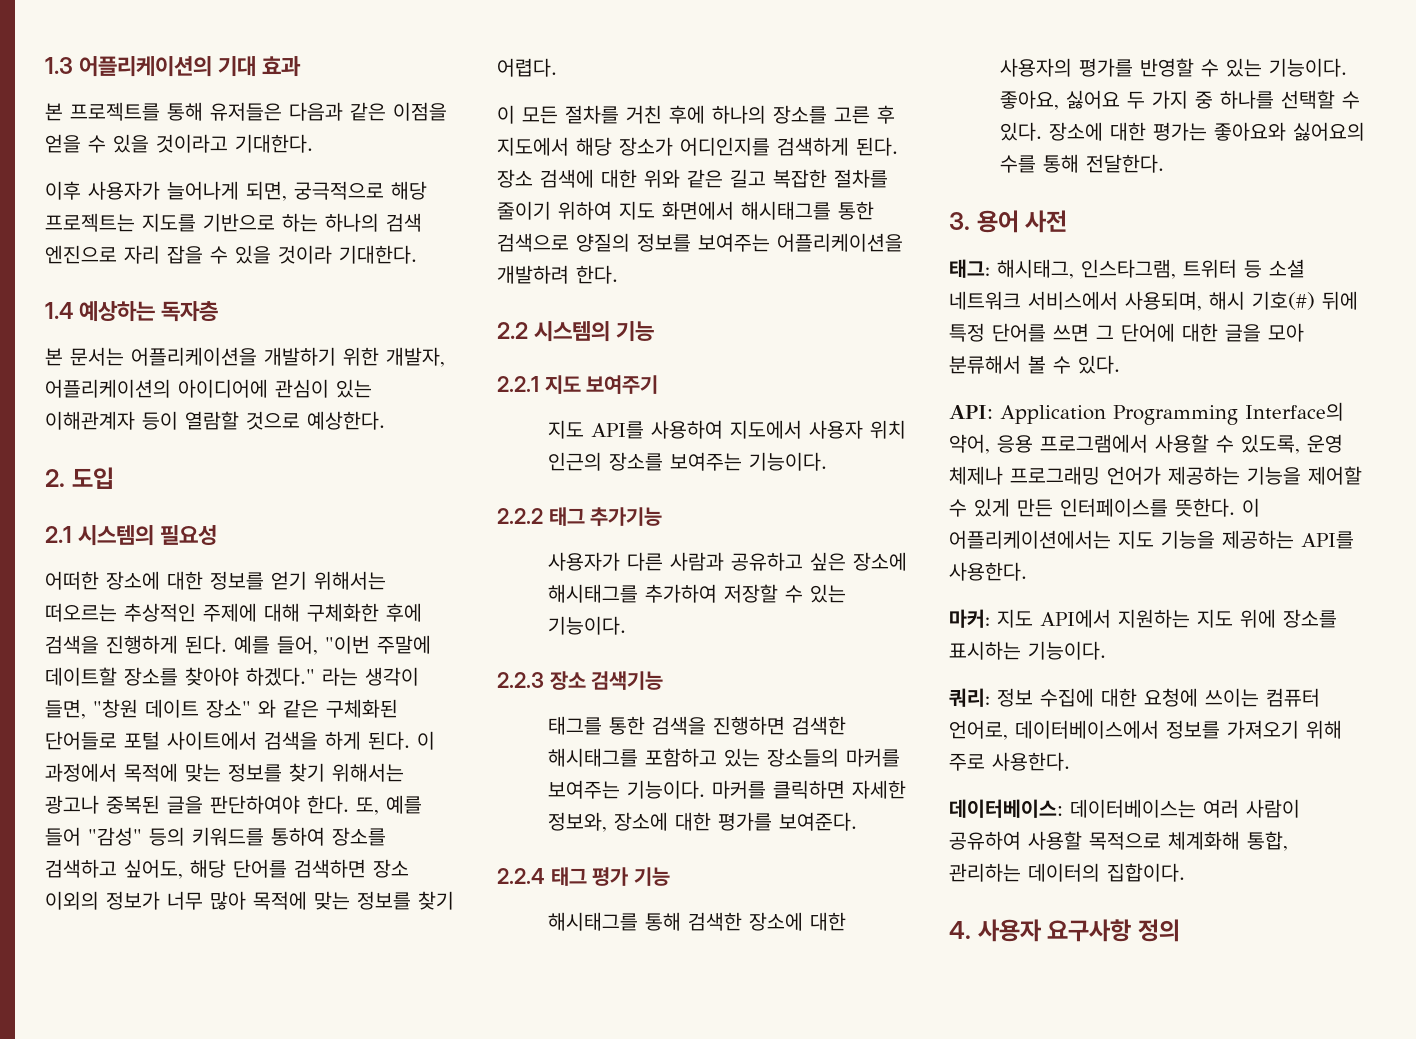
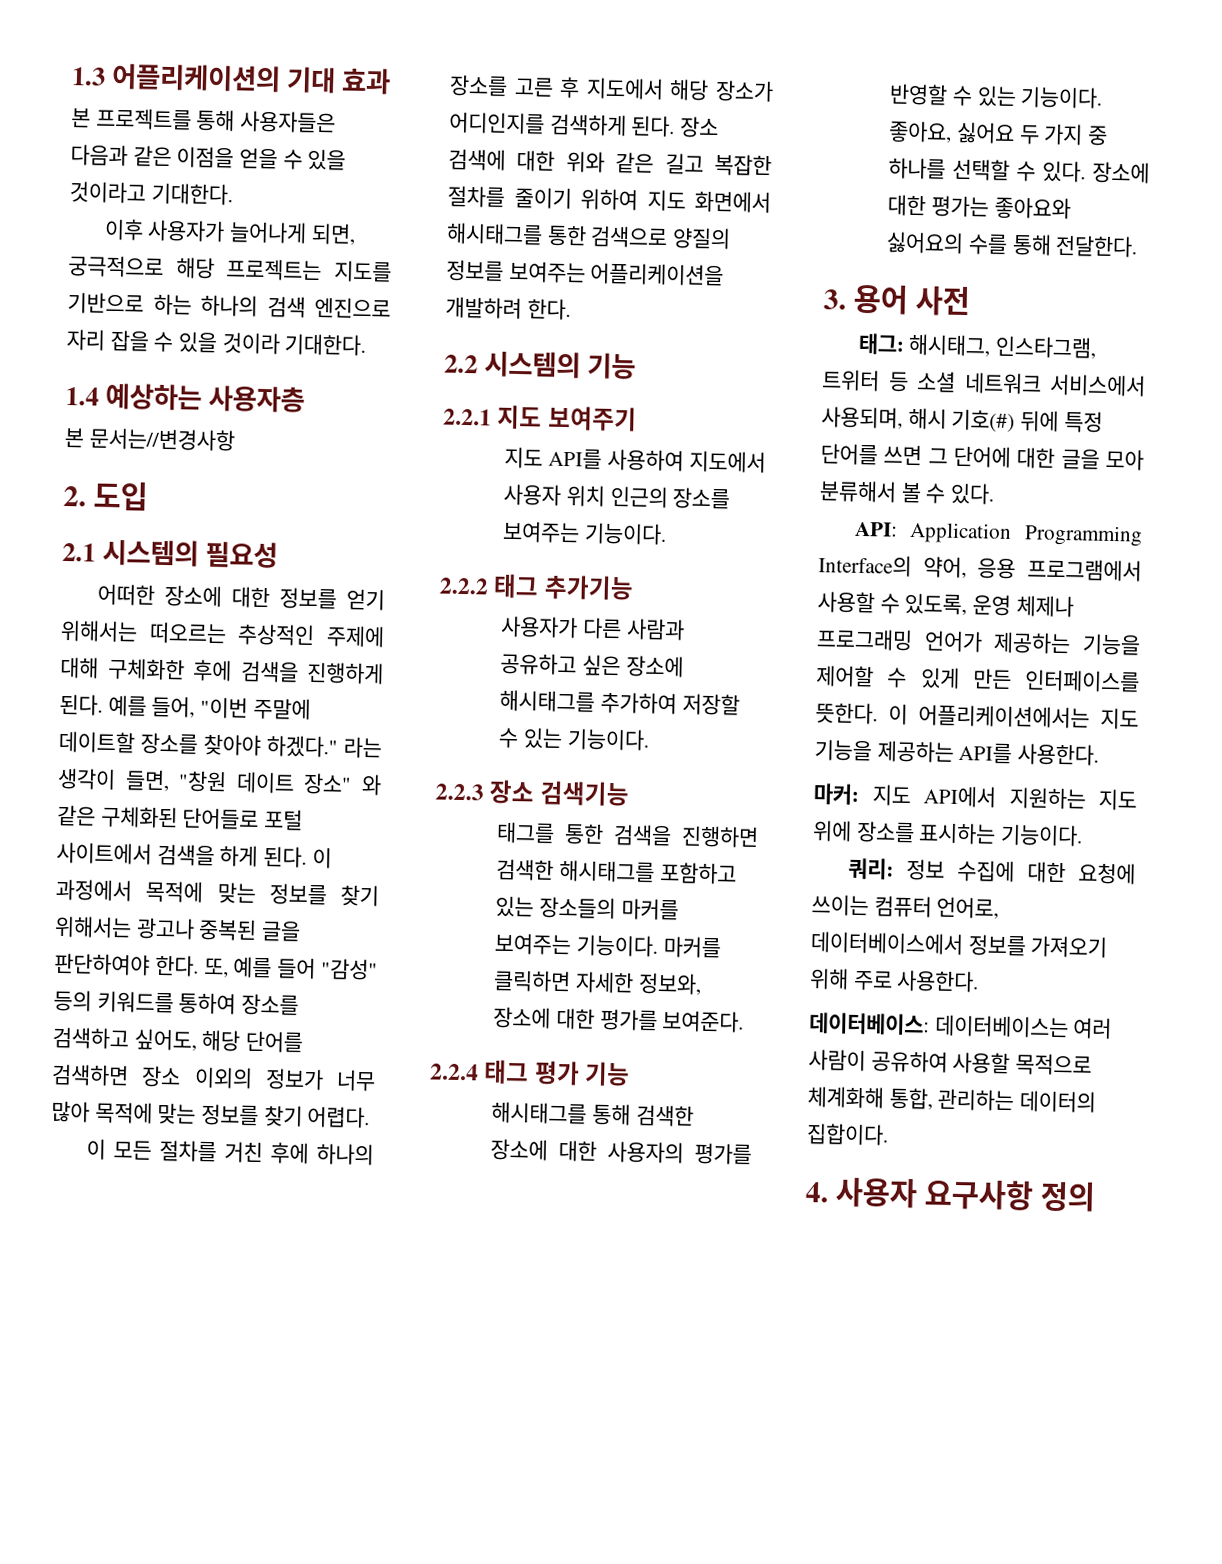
[210,102,282,121] 유저들은 -> [239,110,337,134] 사용자들은
[161,301,219,322] [45,347,445,367] [45,379,372,398] [45,411,385,430] 독자층 // 본 문서는 어플리케이션을 개발하기 위한 개발자, 어플리케이션의 아이디어에 관심이 있는 이해관계자 등이 열람할 것으로 예상한다. -> [208,384,306,413] [64,427,235,452] 사용자층 // 본 문서는//변경사항

